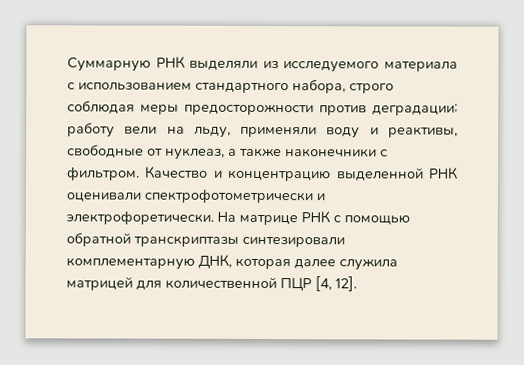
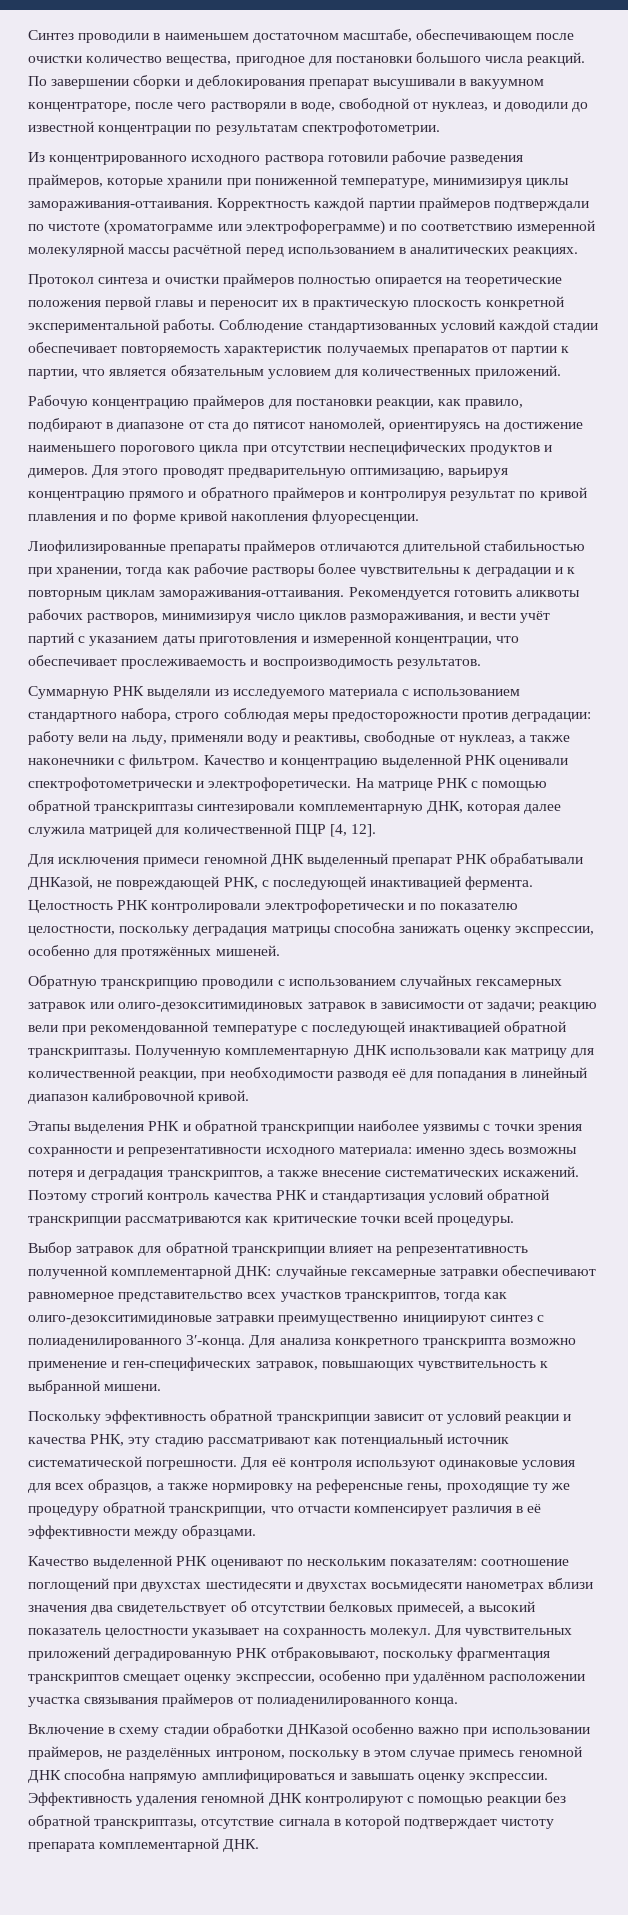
(67, 64) none -> [28,29,575,43] [28,52,586,66] [28,75,545,89] [28,98,589,112] [28,121,440,135] [28,151,524,165] [28,174,570,188] [28,197,589,211] [28,220,596,235] [28,243,579,257] [28,273,563,287] [28,296,564,310] [28,319,599,333] [28,342,570,356] [28,365,562,379] [28,395,524,409] [28,418,583,432] [28,441,553,455] [28,465,509,478] [28,487,587,501] [28,510,420,524] [28,540,585,554] [28,563,576,577] [28,587,580,600] [28,609,551,623] [28,632,520,646] [28,655,481,669] Синтез проводили в наименьшем достаточном масштабе, обеспечивающем после очистки количество вещества, пригодное для постановки большого числа реакций. По завершении сборки и деблокирования препарат высушивали в вакуумном концентраторе, после чего растворяли в воде, свободной от нуклеаз, и доводили до известной концентрации по результатам спектрофотометрии. // Из концентрированного исходного раствора готовили рабочие разведения праймеров, которые хранили при пониженной температуре, минимизируя циклы замораживания-оттаивания. Корректность каждой партии праймеров подтверждали по чистоте (хроматограмме или электрофореграмме) и по соответствию измеренной молекулярной массы расчётной перед использованием в аналитических реакциях. // Протокол синтеза и очистки праймеров полностью опирается на теоретические положения первой главы и переносит их в практическую плоскость конкретной экспериментальной работы. Соблюдение стандартизованных условий каждой стадии обеспечивает повторяемость характеристик получаемых препаратов от партии к партии, что является обязательным условием для количественных приложений. // Рабочую концентрацию праймеров для постановки реакции, как правило, подбирают в диапазоне от ста до пятисот наномолей, ориентируясь на достижение наименьшего порогового цикла при отсутствии неспецифических продуктов и димеров. Для этого проводят предварительную оптимизацию, варьируя концентрацию прямого и обратного праймеров и контролируя результат по кривой плавления и по форме кривой накопления флуоресценции. // Лиофилизированные препараты праймеров отличаются длительной стабильностью при хранении, тогда как рабочие растворы более чувствительны к деградации и к повторным циклам замораживания-оттаивания. Рекомендуется готовить аликвоты рабочих растворов, минимизируя число циклов размораживания, и вести учёт партий с указанием даты приготовления и измеренной концентрации, что обеспечивает прослеживаемость и воспроизводимость результатов. //
(357, 284) none -> [28,853,584,867] [28,876,534,890] [28,899,519,913] [28,922,595,936] [28,945,280,959] [28,975,563,989] [28,1002,598,1012] [28,1021,567,1035] [28,1045,595,1058] [28,1067,587,1081] [28,1090,250,1104] [28,1120,582,1134] [28,1147,578,1157] [28,1166,580,1180] [28,1189,550,1203] [28,1212,515,1226] [28,1242,529,1256] [28,1265,597,1279] [28,1292,508,1302] [28,1315,544,1325] [28,1335,577,1348] [28,1357,549,1371] [28,1380,162,1394] [28,1410,572,1424] [28,1433,510,1447] [28,1456,576,1470] [28,1479,571,1493] [28,1502,542,1516] [28,1525,257,1539] [28,1555,570,1569] [28,1578,594,1592] [28,1601,536,1615] [28,1625,573,1638] [28,1647,550,1661] [28,1670,586,1684] [28,1693,458,1707] [28,1723,590,1737] [28,1746,582,1760] [28,1769,549,1783] [28,1792,567,1806] [28,1815,555,1829] [28,1838,260,1852] // Для исключения примеси геномной ДНК выделенный препарат РНК обрабатывали ДНКазой, не повреждающей РНК, с последующей инактивацией фермента. Целостность РНК контролировали электрофоретически и по показателю целостности, поскольку деградация матрицы способна занижать оценку экспрессии, особенно для протяжённых мишеней. // Обратную транскрипцию проводили с использованием случайных гексамерных затравок или олиго-дезокситимидиновых затравок в зависимости от задачи; реакцию вели при рекомендованной температуре с последующей инактивацией обратной транскриптазы. Полученную комплементарную ДНК использовали как матрицу для количественной реакции, при необходимости разводя её для попадания в линейный диапазон калибровочной кривой. // Этапы выделения РНК и обратной транскрипции наиболее уязвимы с точки зрения сохранности и репрезентативности исходного материала: именно здесь возможны потеря и деградация транскриптов, а также внесение систематических искажений. Поэтому строгий контроль качества РНК и стандартизация условий обратной транскрипции рассматриваются как критические точки всей процедуры. // Выбор затравок для обратной транскрипции влияет на репрезентативность полученной комплементарной ДНК: случайные гексамерные затравки обеспечивают равномерное представительство всех участков транскриптов, тогда как олиго-дезокситимидиновые затравки преимущественно инициируют синтез с полиаденилированного 3′-конца. Для анализа конкретного транскрипта возможно применение и ген-специфических затравок, повышающих чувствительность к выбранной мишени. // Поскольку эффективность обратной транскрипции зависит от условий реакции и качества РНК, эту стадию рассматривают как потенциальный источник систематической погрешности. Для её контроля используют одинаковые условия для всех образцов, а также нормировку на референсные гены, проходящие ту же процедуру обратной транскрипции, что отчасти компенсирует различия в её эффективности между образцами. // Качество выделенной РНК оценивают по нескольким показателям: соотношение поглощений при двухстах шестидесяти и двухстах восьмидесяти нанометрах вблизи значения два свидетельствует об отсутствии белковых примесей, а высокий показатель целостности указывает на сохранность молекул. Для чувствительных приложений деградированную РНК отбраковывают, поскольку фрагментация транскриптов смещает оценку экспрессии, особенно при удалённом расположении участка связывания праймеров от полиаденилированного конца. // Включение в схему стадии обработки ДНКазой особенно важно при использовании праймеров, не разделённых интроном, поскольку в этом случае примесь геномной ДНК способна напрямую амплифицироваться и завышать оценку экспрессии. Эффективность удаления геномной ДНК контролируют с помощью реакции без обратной транскриптазы, отсутствие сигнала в которой подтверждает чистоту препарата комплементарной ДНК.

